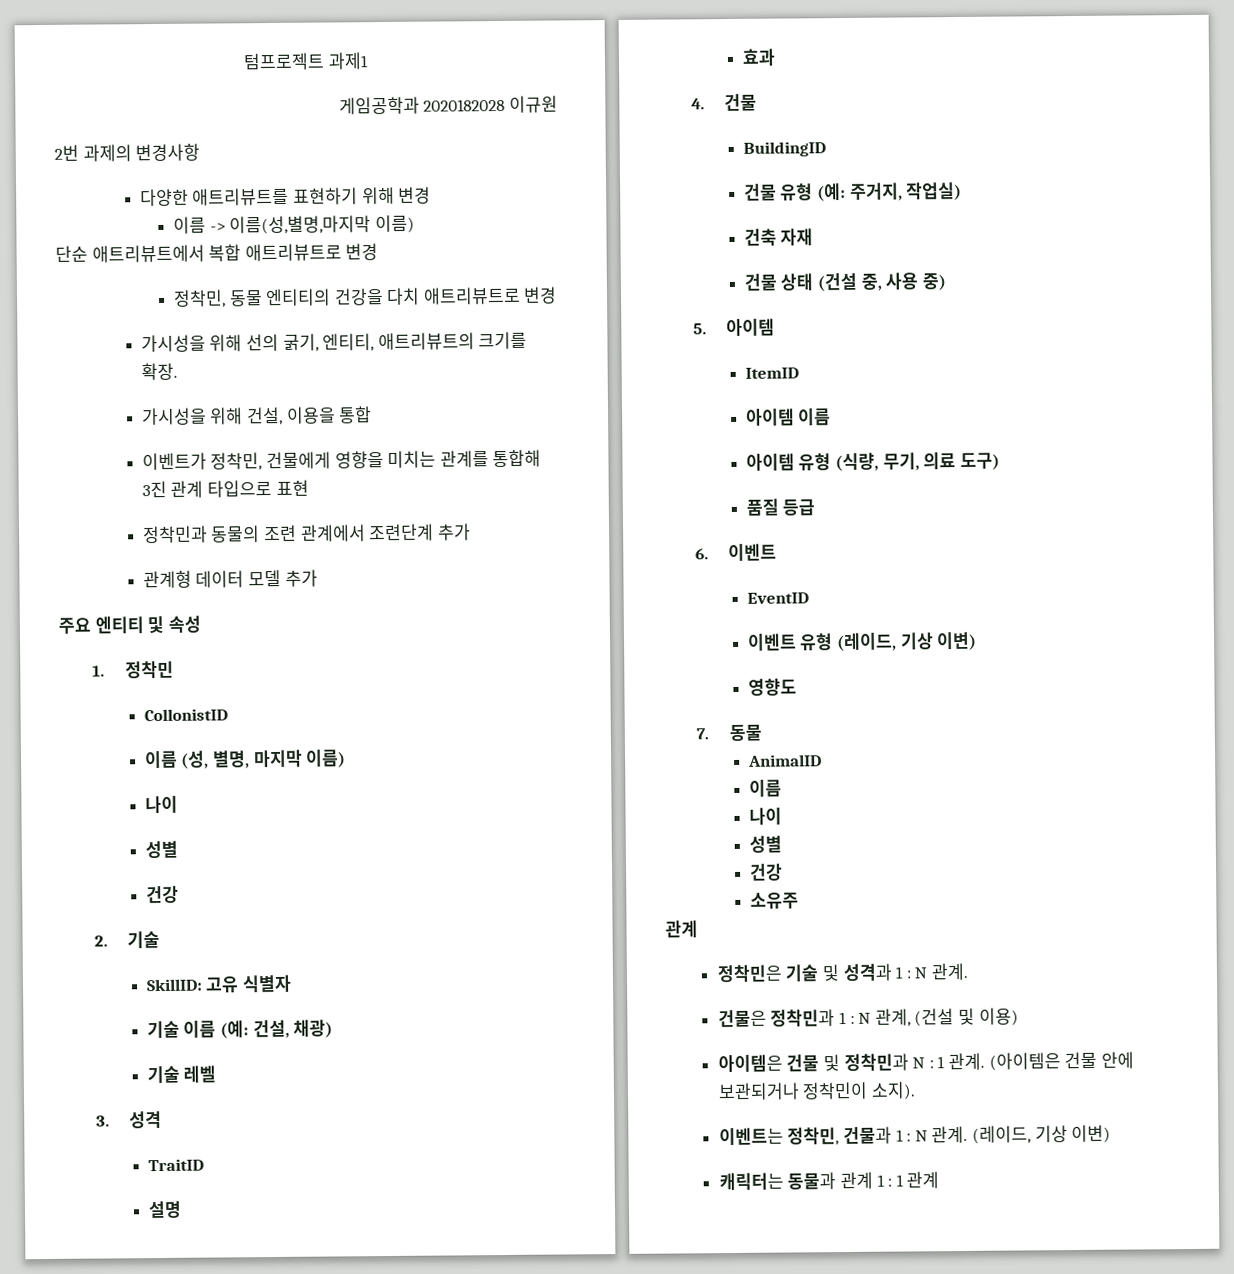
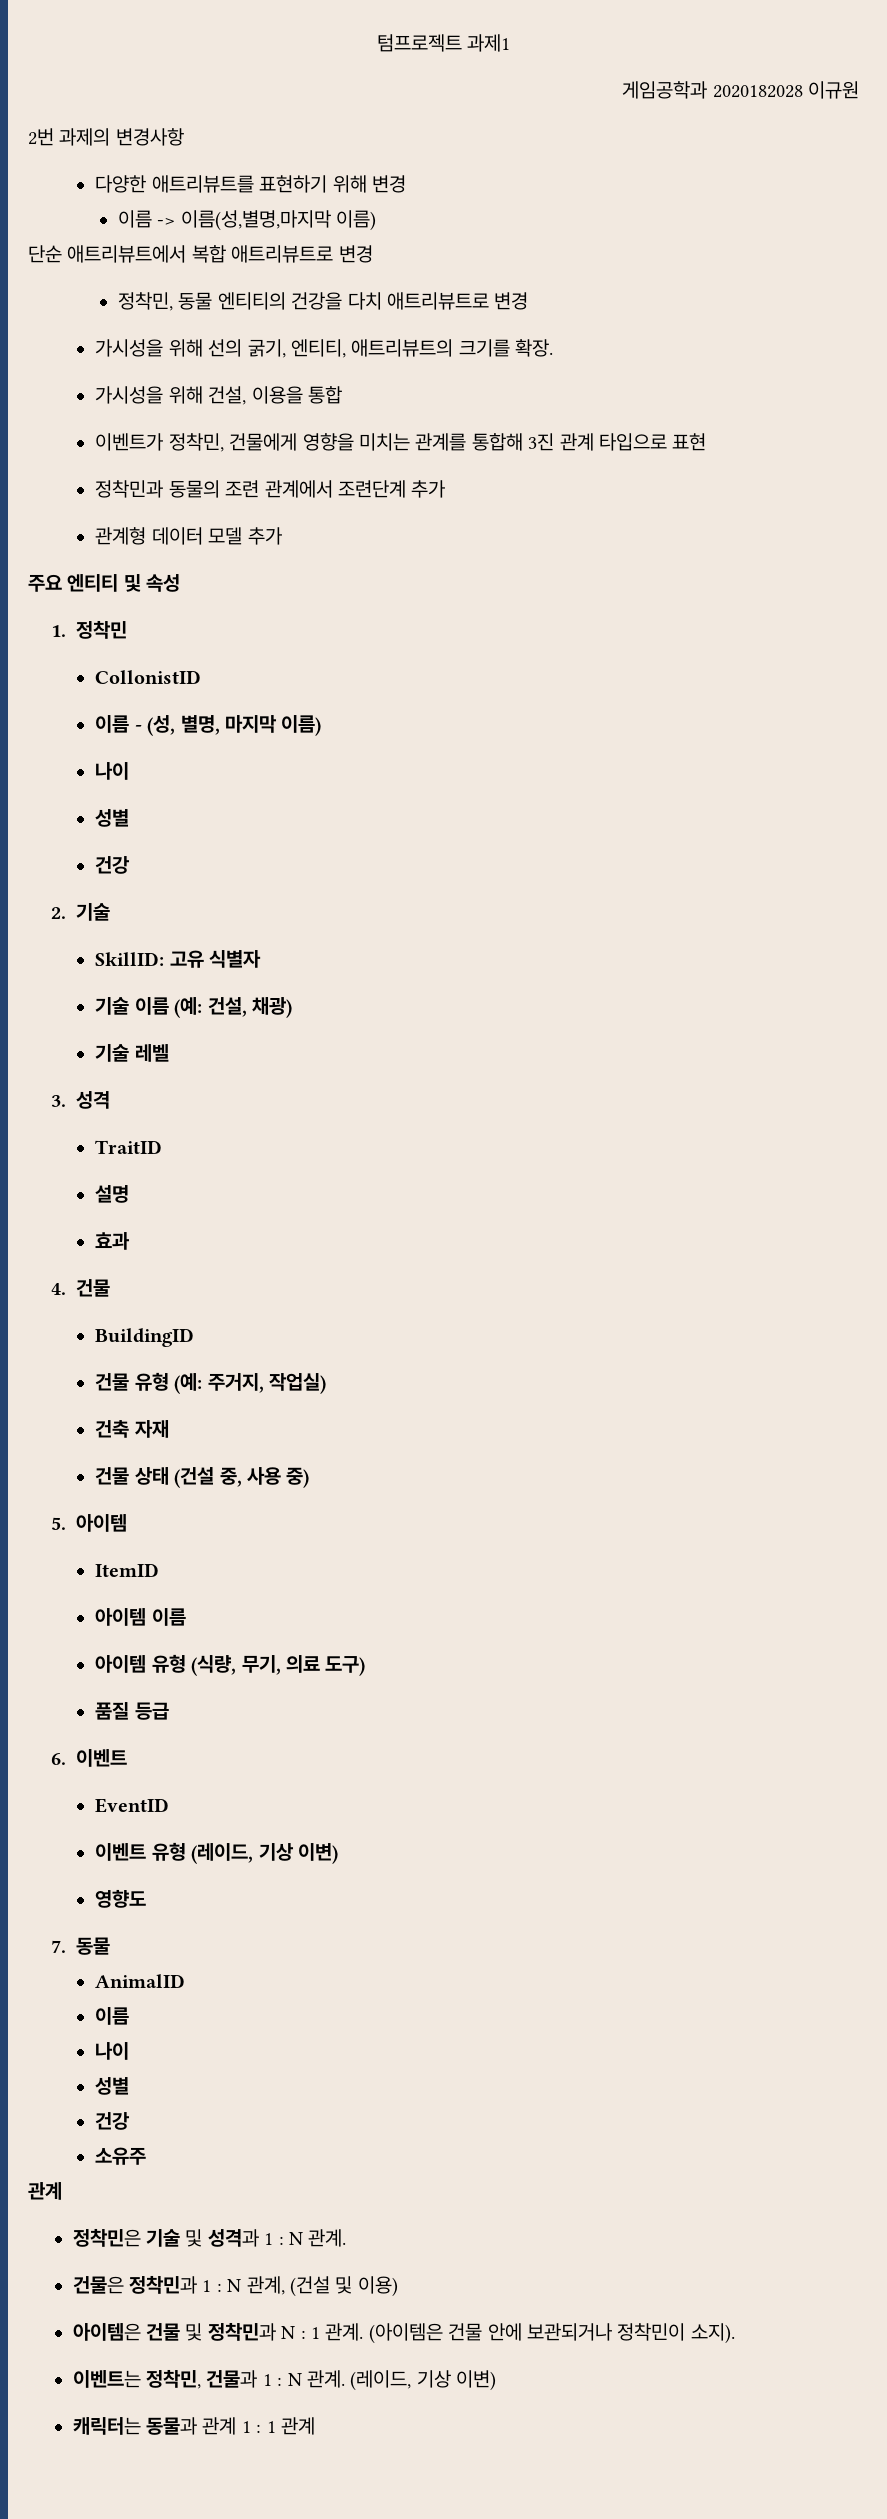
(178, 759) none -> [134,725,142,731] -

